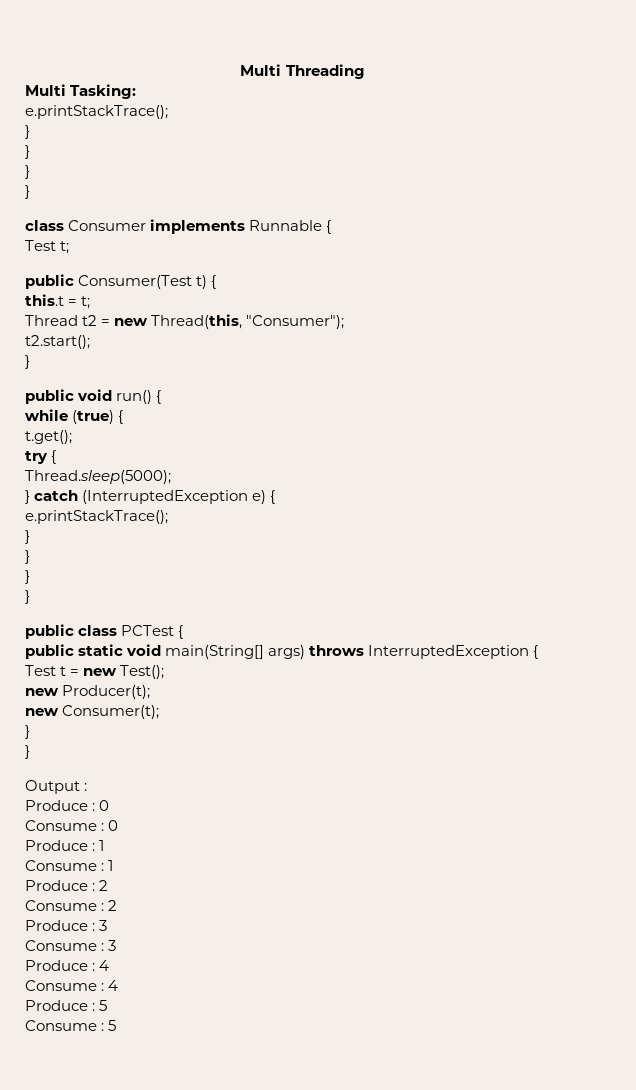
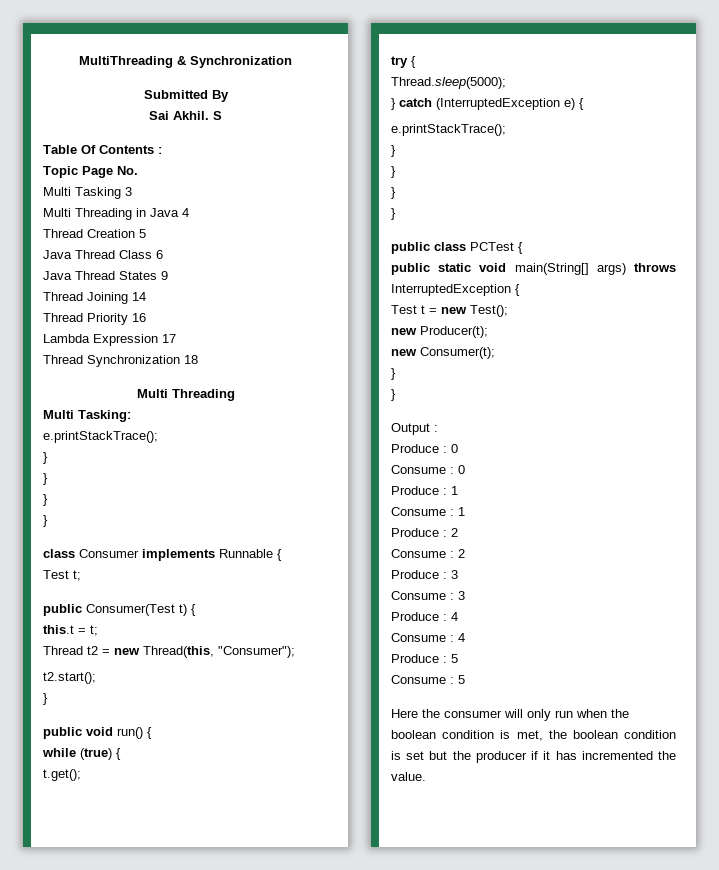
(240, 70) none -> [79,56,292,68] [143,90,229,102] [149,111,222,120] [43,145,162,154] [43,166,138,178] [43,187,132,199] [43,208,189,220] [43,229,146,238] [43,250,163,259] [43,271,168,280] [43,292,146,304] [43,313,146,325] [43,334,176,346] [43,355,198,367] MultiThreading & Synchronization // Submitted By // Sai Akhil. S // Table Of Contents : // Topic Page No. // Multi Tasking 3 // Multi Threading in Java 4 // Thread Creation 5 // Java Thread Class 6 // Java Thread States 9 // Thread Joining 14 // Thread Priority 16 // Lambda Expression 17 // Thread Synchronization 18 //
(117, 1025) none -> [391,709,629,721] [391,730,676,741] [391,751,676,763] [391,772,426,781] // Here the consumer will only run when the boolean condition is met, the boolean condition is set but the producer if it has incremented the value.

